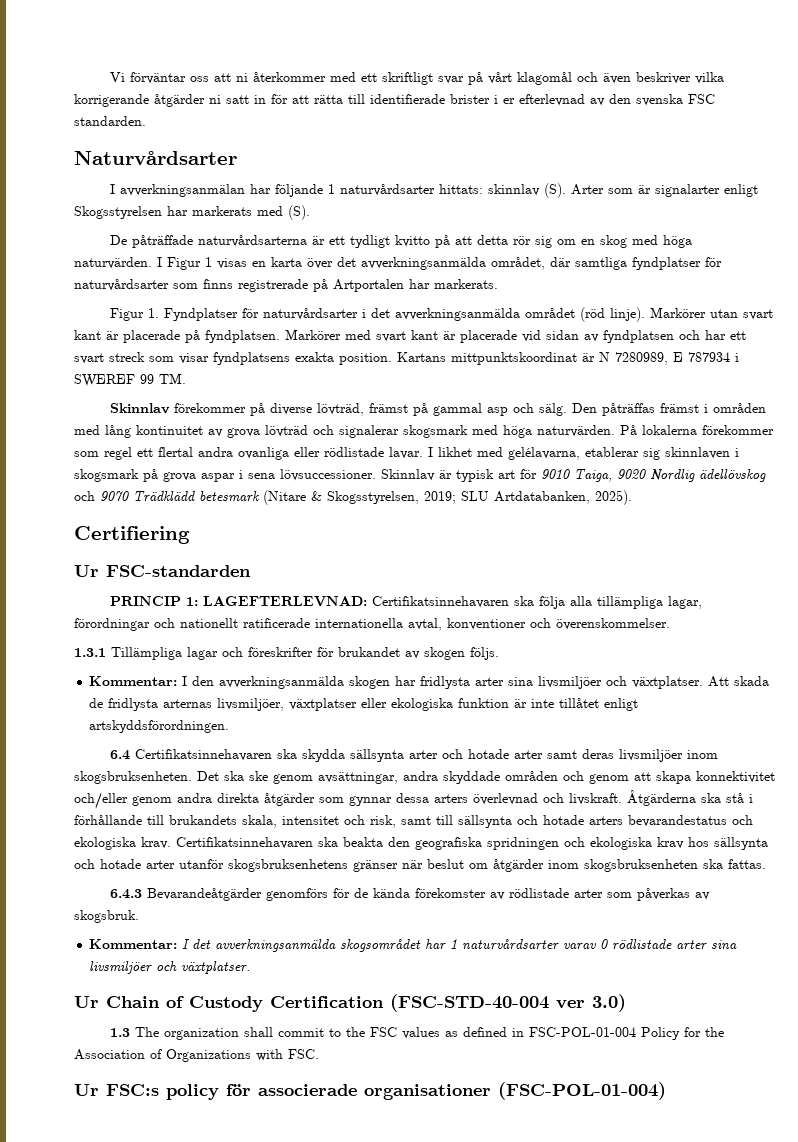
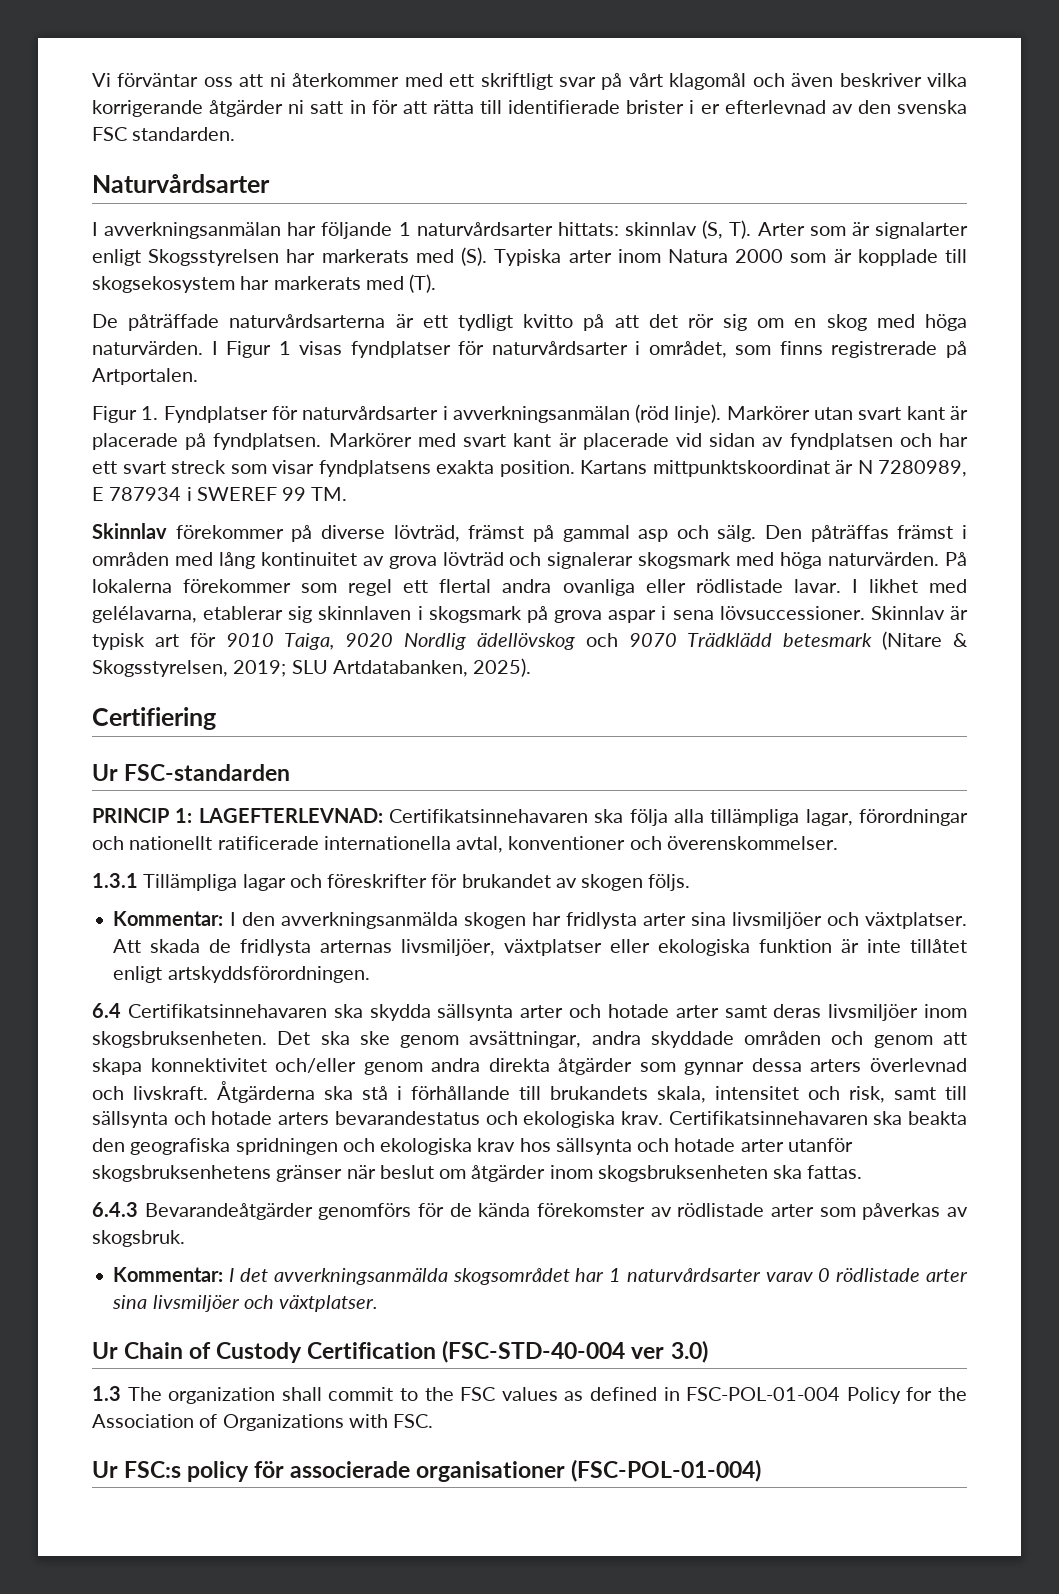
[544,183,567,198] (S). -> [702,220,752,239] (S, T).
(310, 212) none -> [494,249,967,266] [92,274,437,293] Typiska arter inom Natura 2000 som är kopplade till skogsekosystem har markerats med (T).
[477,235,509,245] detta -> [648,314,678,328] det
[252,257,627,270] en karta över det avverkningsanmälda området, där samtliga -> (343, 348) none
(169, 285) none -> [635,341,727,358] i området,
[333,279,498,292] Artportalen har markerats. -> [92,368,198,385] Artportalen.
[371,308,576,321] det avverkningsanmälda området -> [452,406,630,423] avverkningsanmälan

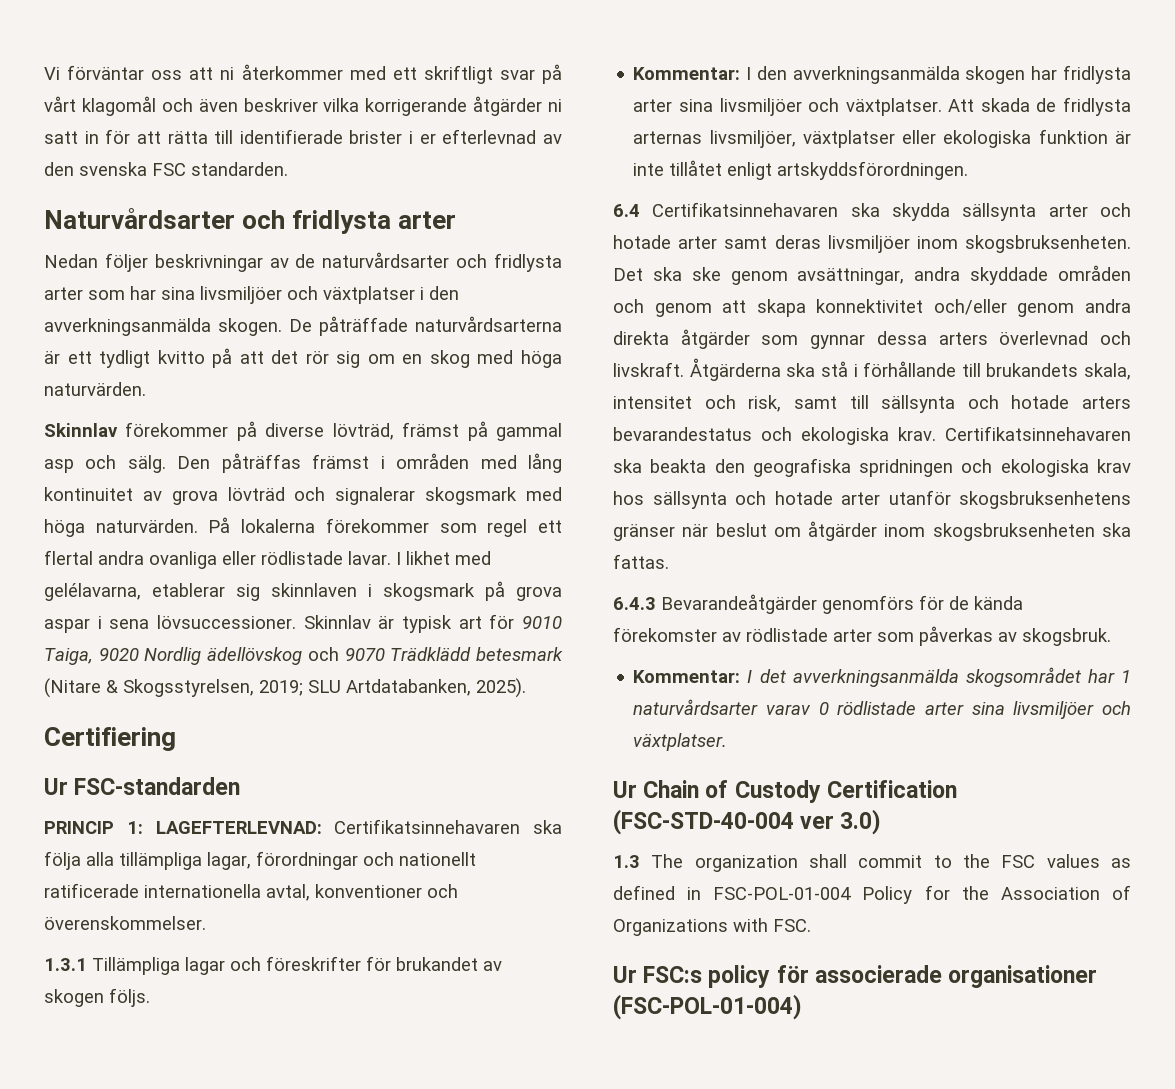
[92,220,969,239] [92,247,967,266] [92,274,437,293] // I avverkningsanmälan har följande 1 naturvårdsarter hittats: skinnlav (S, T). Arter som är signalarter enligt Skogsstyrelsen har markerats med (S). Typiska arter inom Natura 2000 som är kopplade till skogsekosystem har markerats med (T). // -> [242,210,457,234] [44,252,562,272] [44,286,459,304] [44,318,282,336] och fridlysta arter // Nedan följer beskrivningar av de naturvårdsarter och fridlysta arter som har sina livsmiljöer och växtplatser i den avverkningsanmälda skogen.
[211,341,968,358] [92,368,198,385] [92,404,968,423] [92,433,968,450] [92,460,967,477] [92,487,348,501] I Figur 1 visas fyndplatser för naturvårdsarter i området, som finns registrerade på Artportalen. // Figur 1. Fyndplatser för naturvårdsarter i avverkningsanmälan (röd linje). Markörer utan svart kant är placerade på fyndplatsen. Markörer med svart kant är placerade vid sidan av fyndplatsen och har ett svart streck som visar fyndplatsens exakta position. Kartans mittpunktskoordinat är N 7280989, E 787934 i SWEREF 99 TM. -> (146, 389) none

